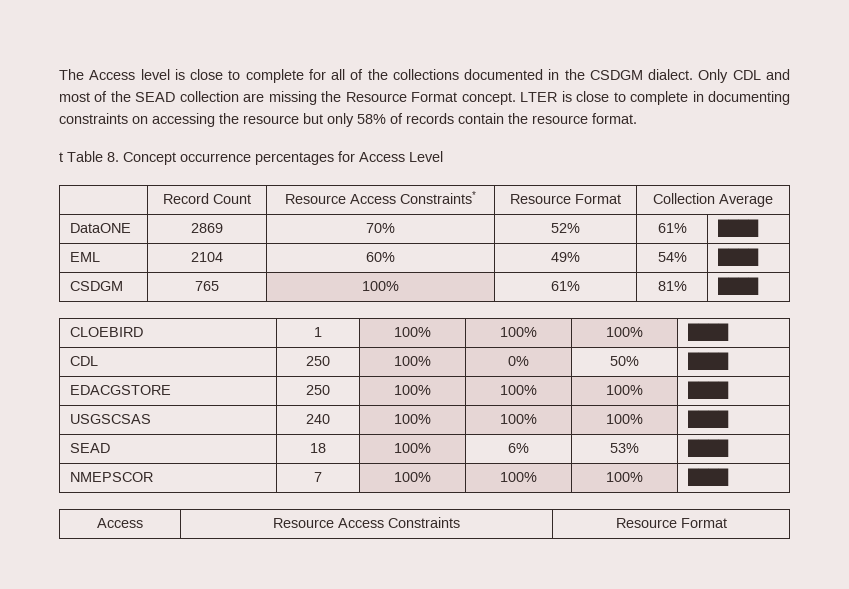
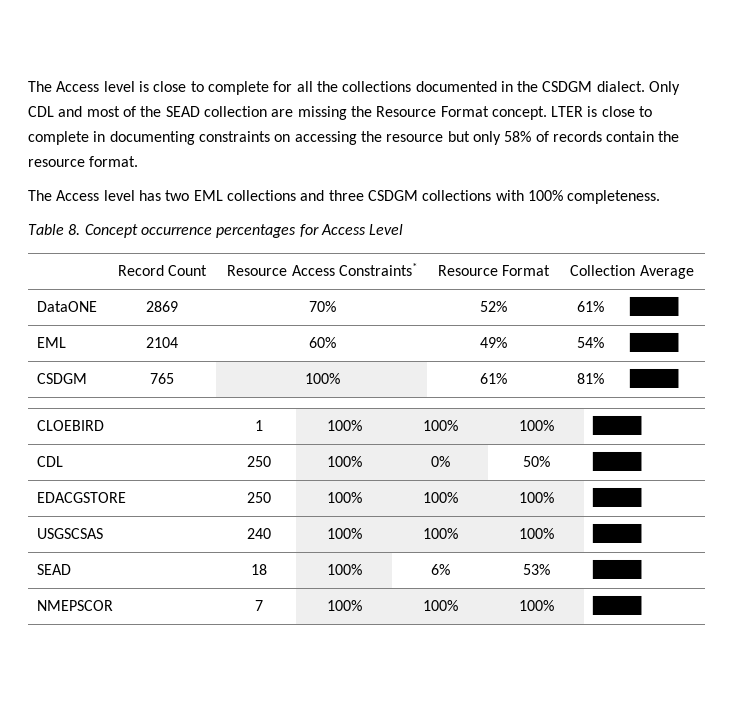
[350,69,364,80] of -> (313, 86) none
[59,152,63,162] t -> [28,190,661,204] The Access level has two EML collections and three CSDGM collections with 100% completeness. //
[97,518,143,528] [273,517,460,528] [615,518,727,528] // Access | Resource Access Constraints | Resource Format -> (643, 605) none

